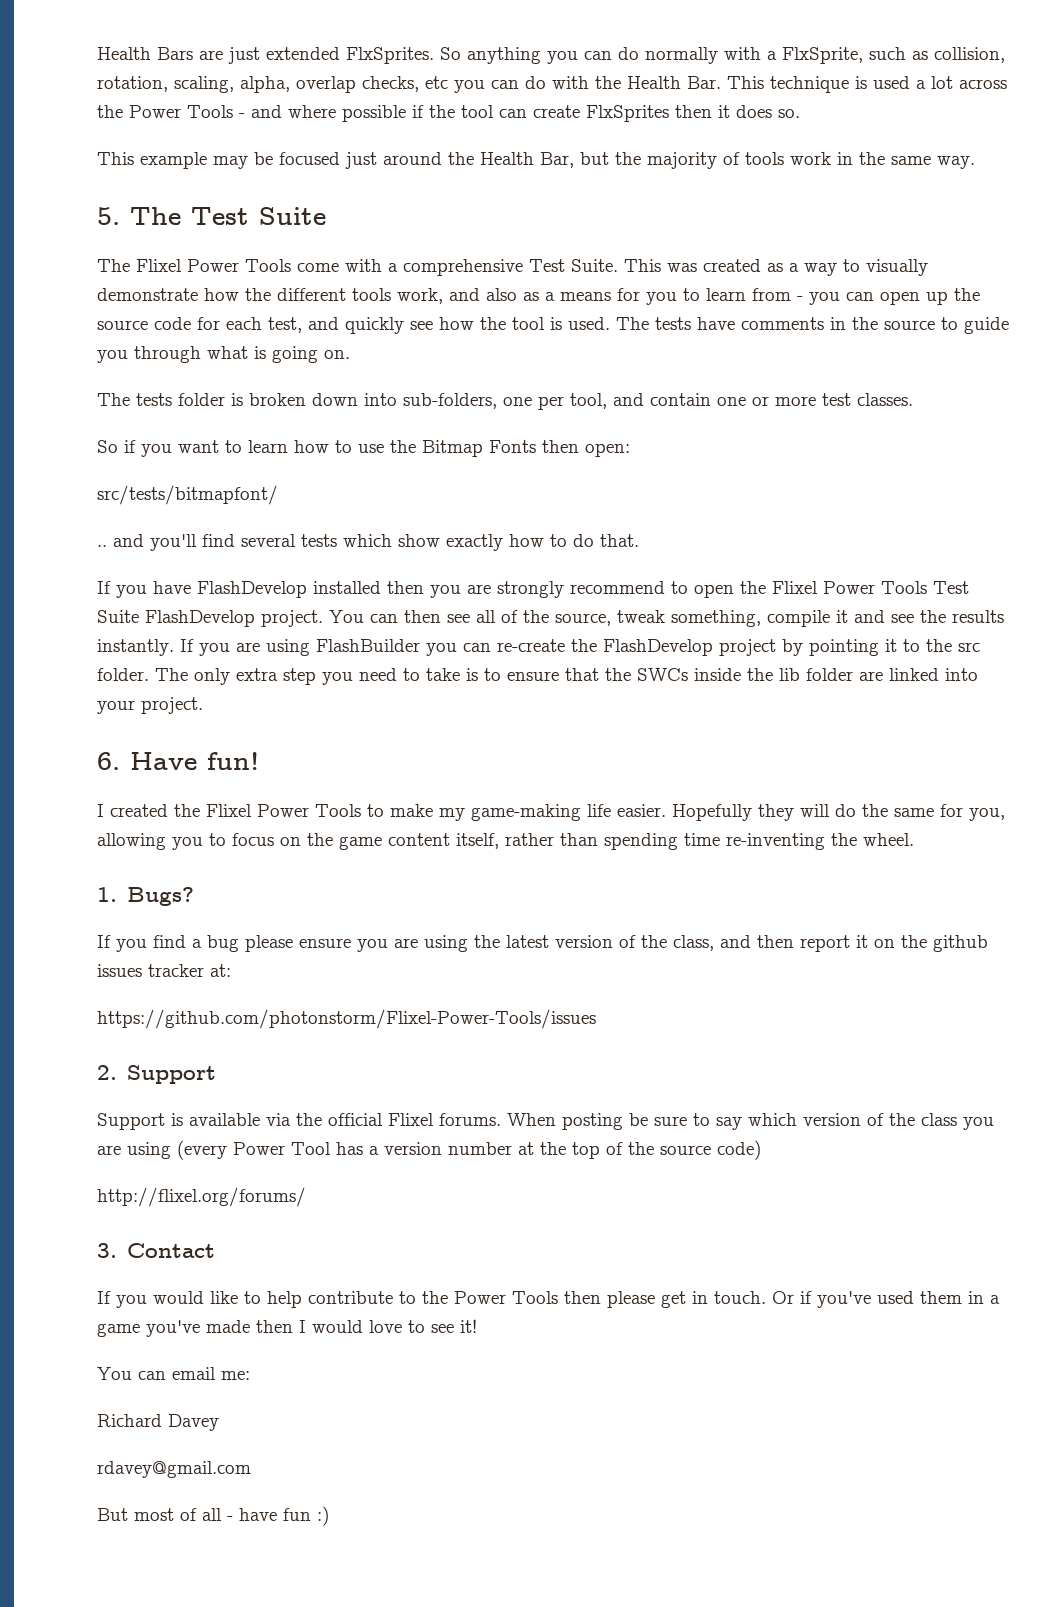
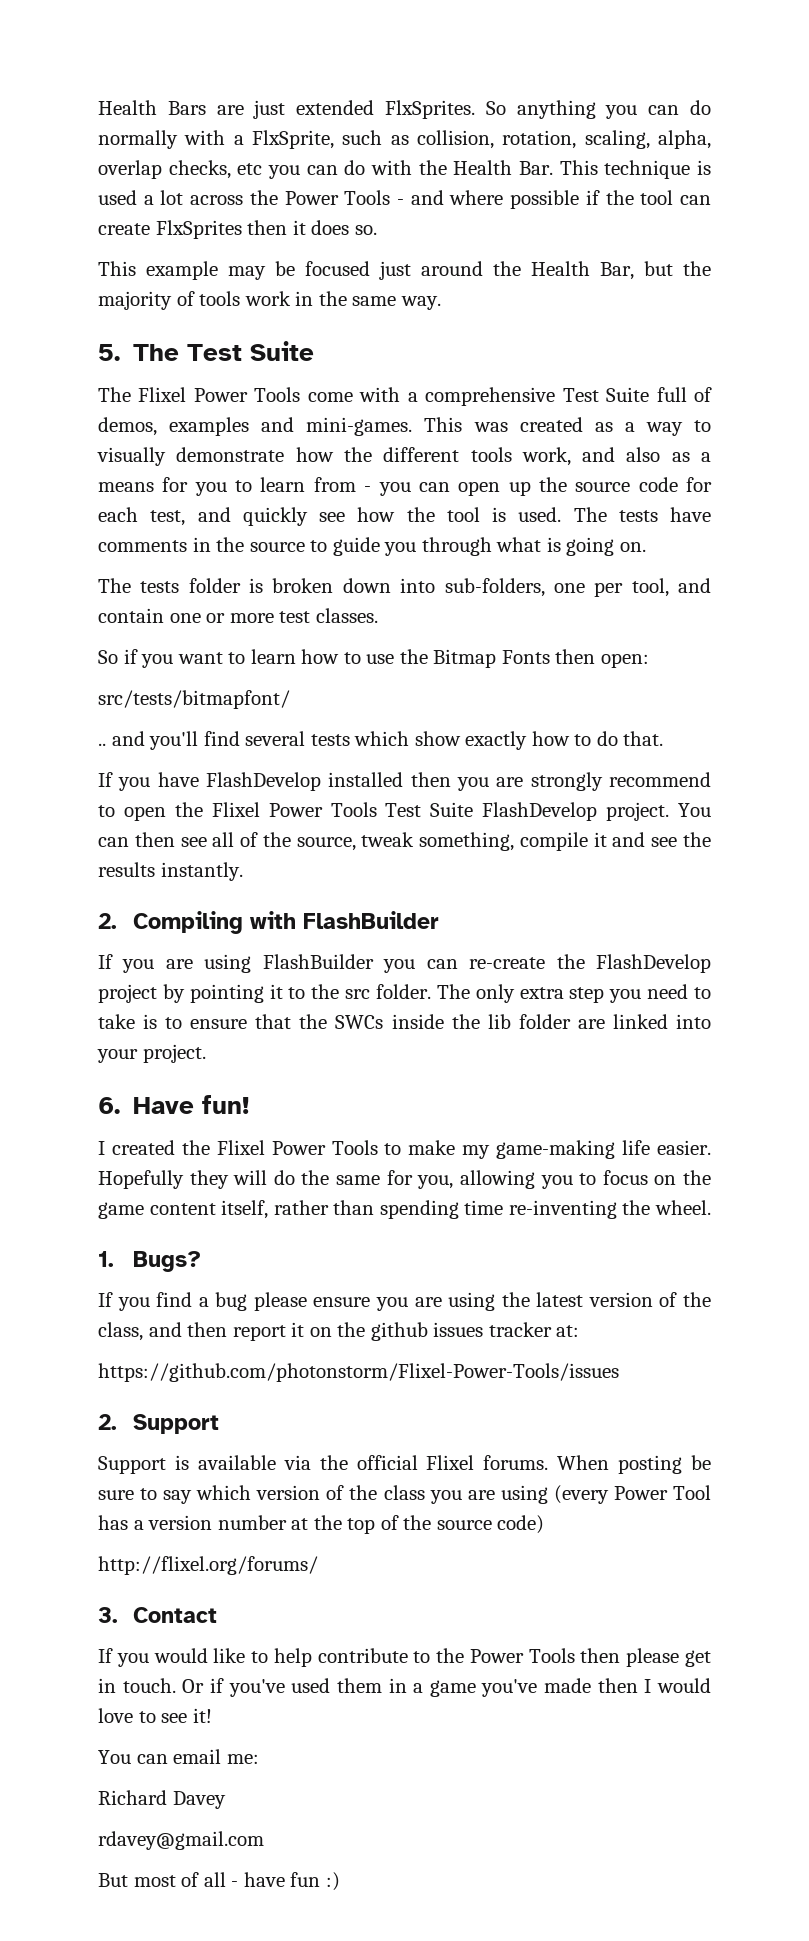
[571,259,618,272] Suite. -> [606,387,712,402] [98,417,413,436] Suite full of demos, examples and mini-games.
(174, 647) none -> [98,911,440,934] // 2. Compiling with FlashBuilder //

